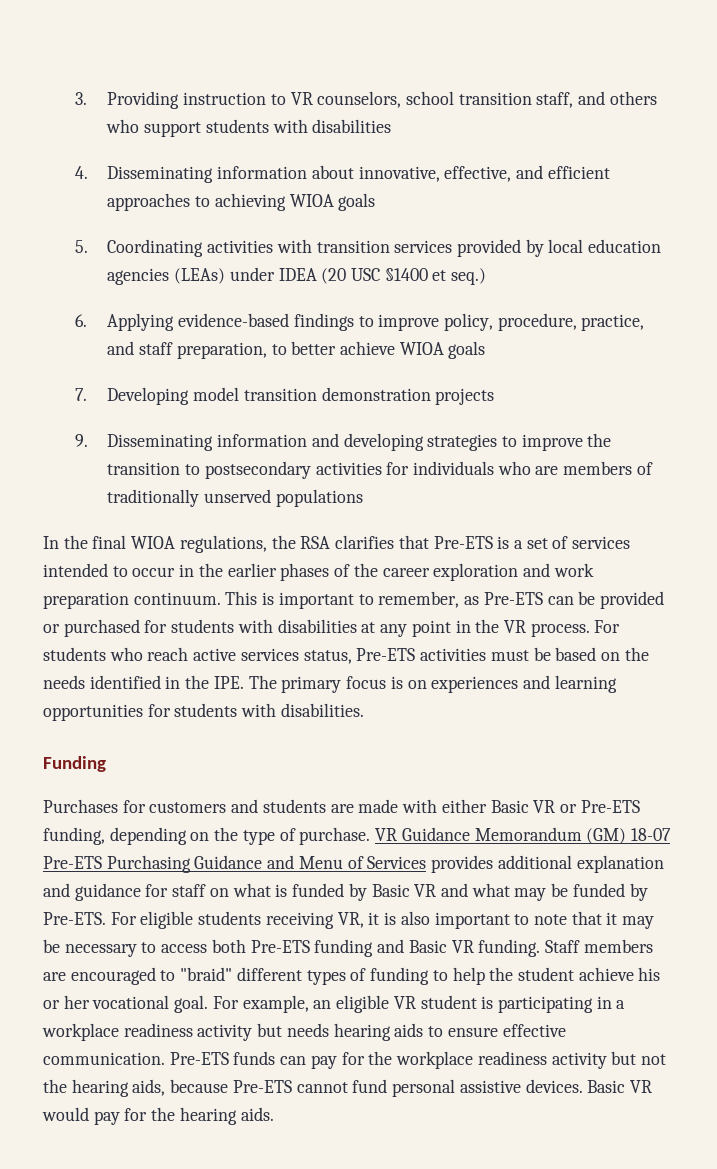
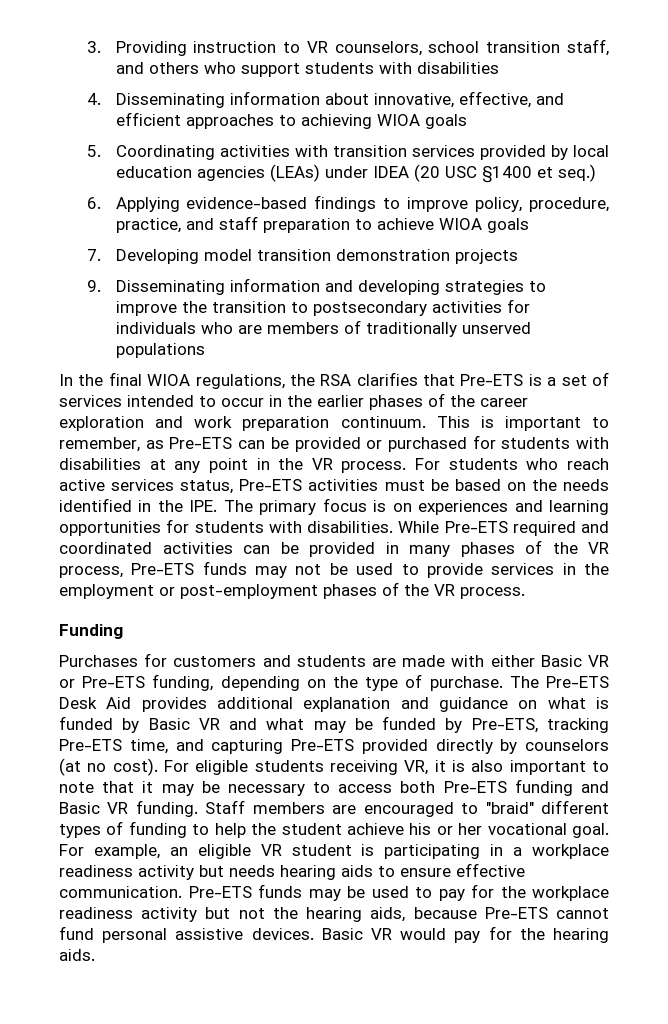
[176,341,337,359] preparation, to better -> [262,218,372,233] preparation to
(364, 710) none -> [398,521,609,536] [59,540,609,557] [59,561,610,578] [59,582,525,599] While Pre-ETS required and coordinated activities can be provided in many phases of the VR process, Pre-ETS funds may not be used to provide services in the employment or post-employment phases of the VR process.
[375,827,671,844] [43,855,427,873] VR Guidance Memorandum (GM) 18-07 Pre-ETS Purchasing Guidance and Menu of Services -> [509,676,609,688] [59,697,132,709] The Pre-ETS Desk Aid
[145,884,207,897] for staff -> (508, 704) none
[43,912,106,925] Pre-ETS. -> [471,718,609,733] [59,739,609,754] [59,758,158,776] Pre-ETS, tracking Pre-ETS time, and capturing Pre-ETS provided directly by counselors (at no cost).
[280,1056,307,1065] can -> [308,886,432,901] may be used to

